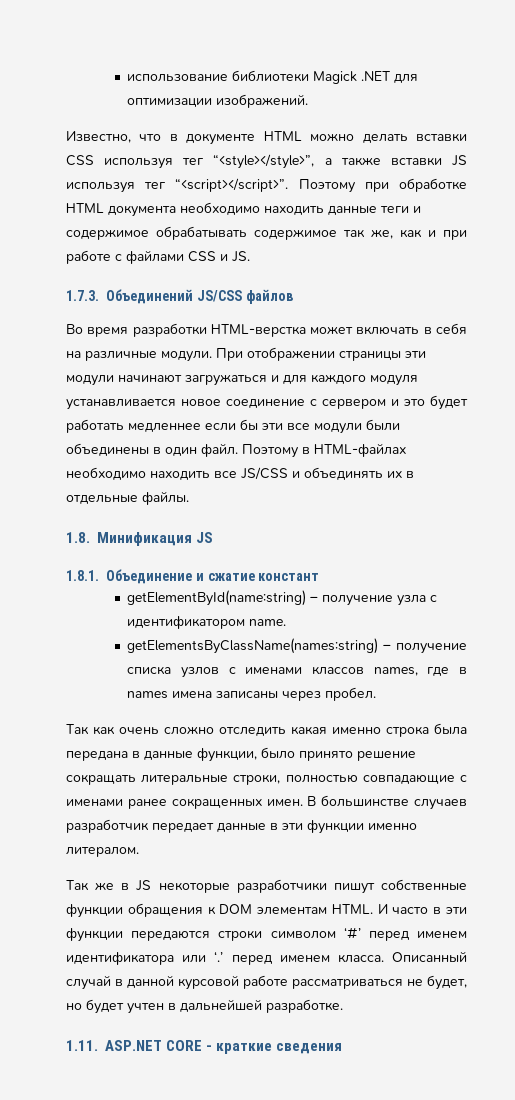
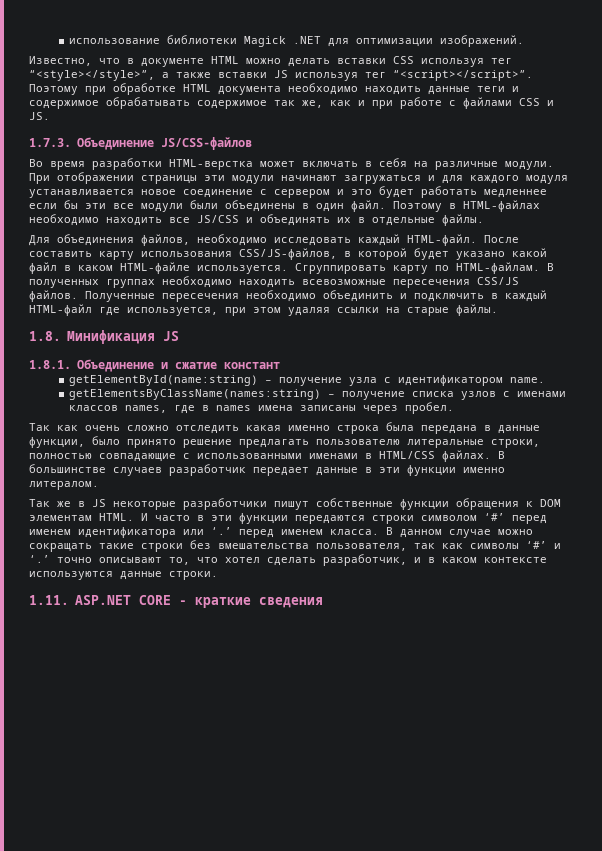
[106,289,293,304] Объединений JS/CSS файлов -> [76,137,252,150] Объединение JS/CSS-файлов
(189, 498) none -> [29,234,519,246] [29,248,547,260] [29,262,554,274] [29,276,519,288] [29,290,547,302] [29,304,498,316] // Для объединения файлов, необходимо исследовать каждый HTML-файл. После составить карту использования CSS/JS-файлов, в которой будет указано какой файл в каком HTML-файле используется. Сгруппировать карту по HTML-файлам. В полученных группах необходимо находить всевозможные пересечения CSS/JS файлов. Полученные пересечения необходимо объединить и подключить в каждый HTML-файл где используется, при этом удаляя ссылки на старые файлы.
[66,774,136,785] сокращать -> [239,439,400,448] предлагать пользователю
[66,798,303,809] именами ранее сокращенных имен. -> [197,450,491,462] использованными именами в HTML/CSS файлах.
[392,951,467,962] [66,975,467,990] [66,999,343,1014] Описанный случай в данной курсовой работе рассматриваться не будет, но будет учтен в дальнейшей разработке. -> [386,527,533,538] [29,540,561,552] [29,554,547,566] [29,571,218,580] В данном случае можно сокращать такие строки без вмешательства пользователя, так как символы ‘#’ и ‘.’ точно описывают то, что хотел сделать разработчик, и в каком контексте используются данные строки.

